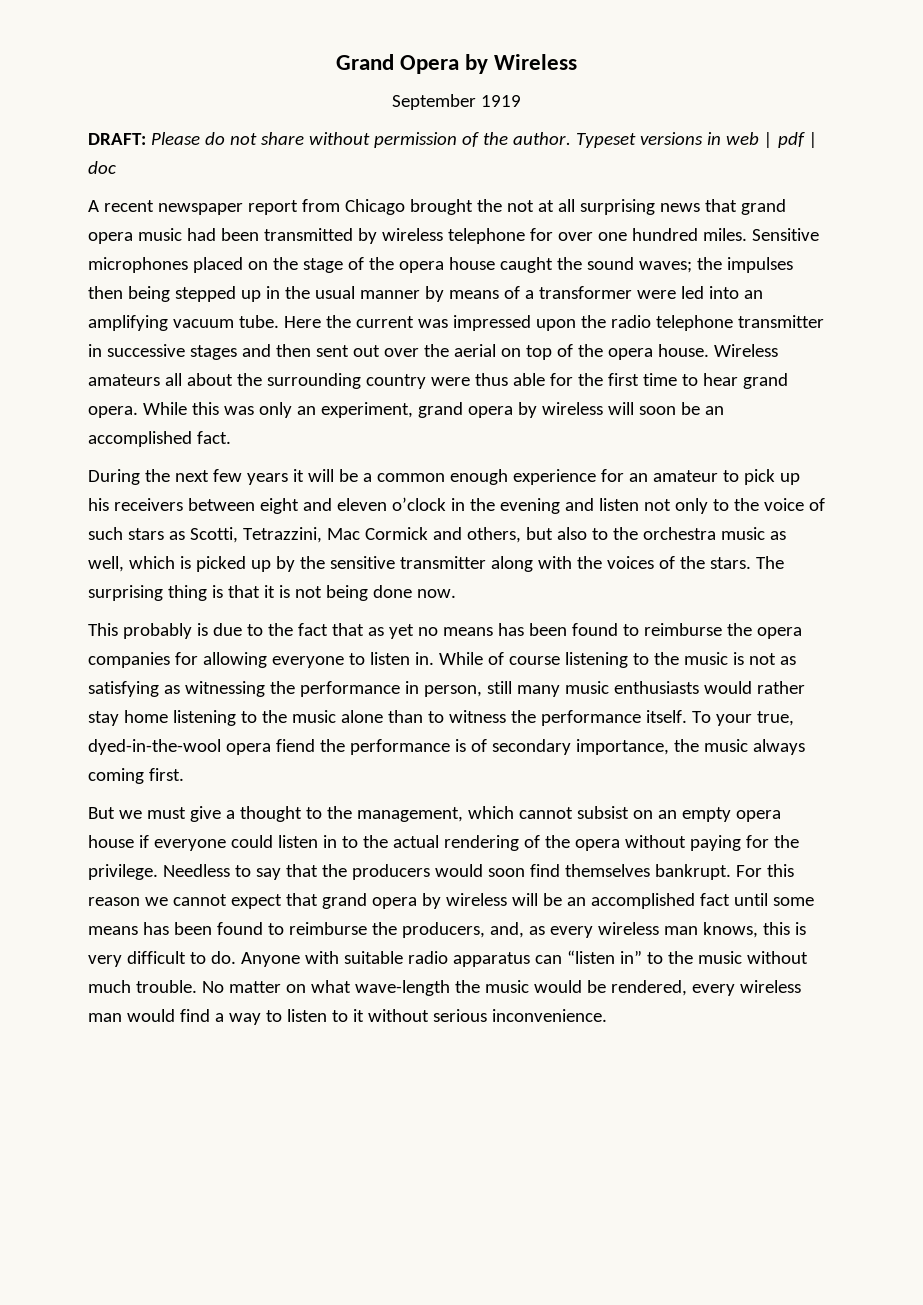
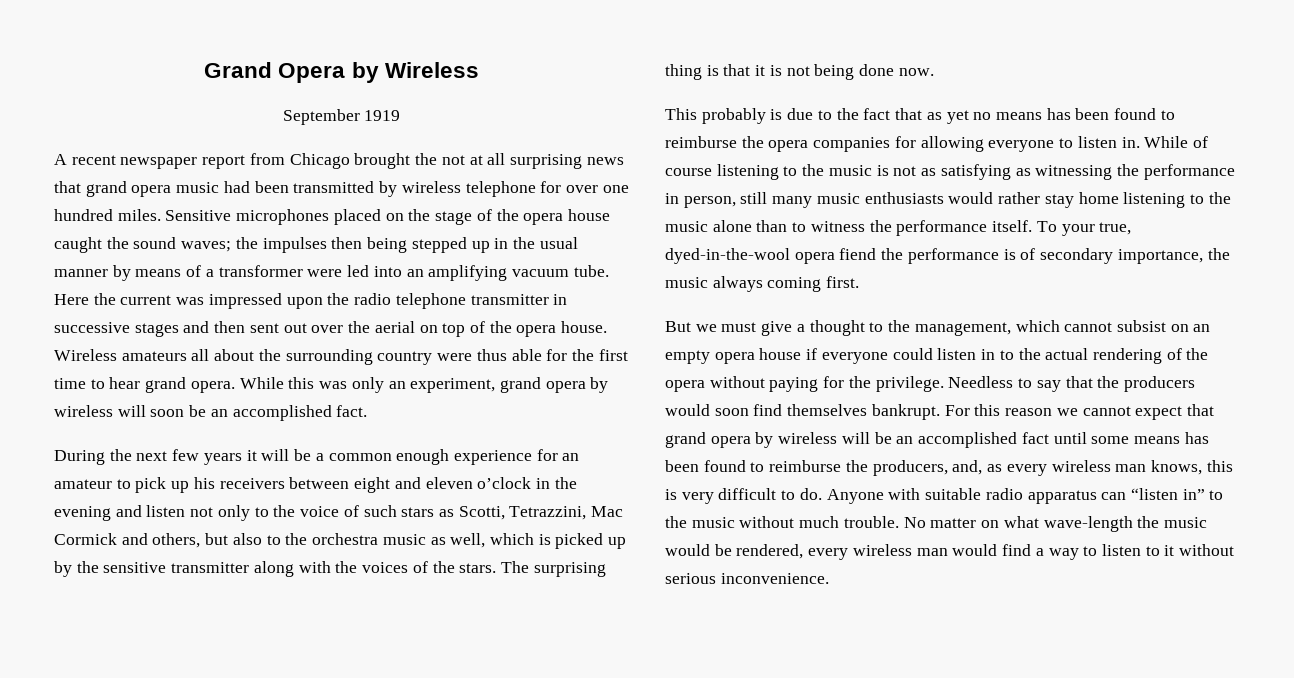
[88,132,818,148] [88,161,116,174] // DRAFT: Please do not share without permission of the author. Typeset versions in web | pdf | doc -> (401, 115) none

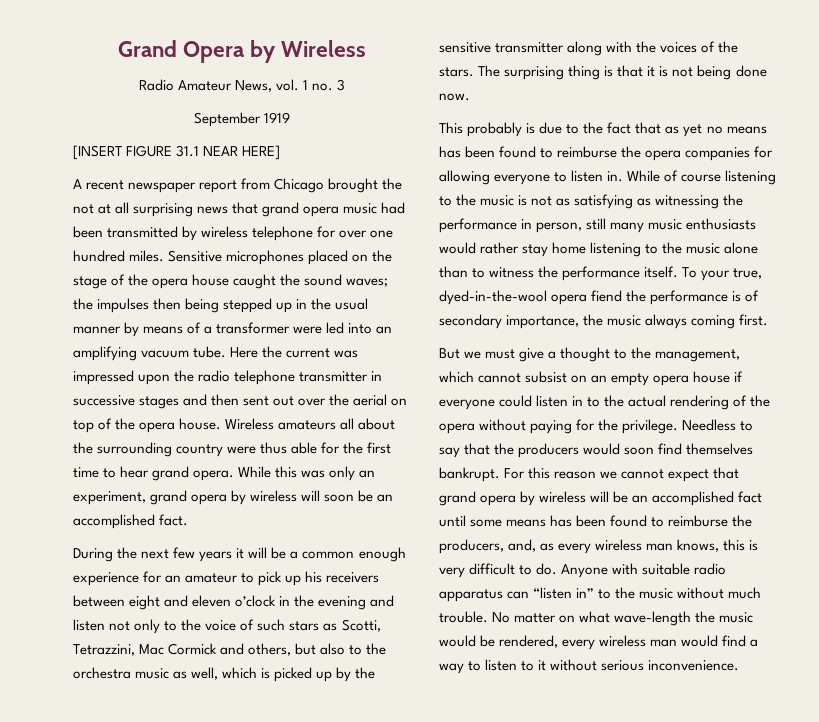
[282,109,401,125] September 1919 -> [138,79,346,92] [193,112,291,127] [73,145,281,160] Radio Amateur News, vol. 1 no. 3 // September 1919 // [INSERT FIGURE 31.1 NEAR HERE]

